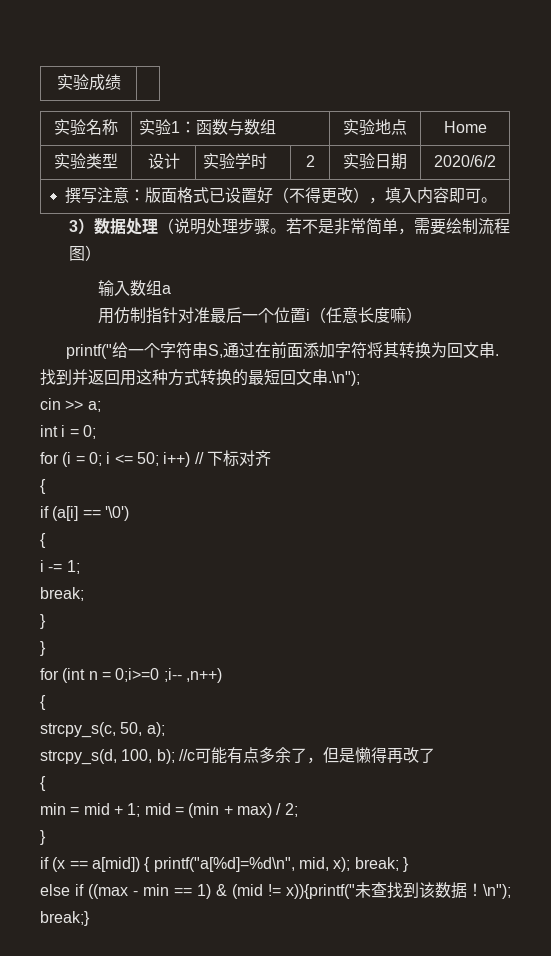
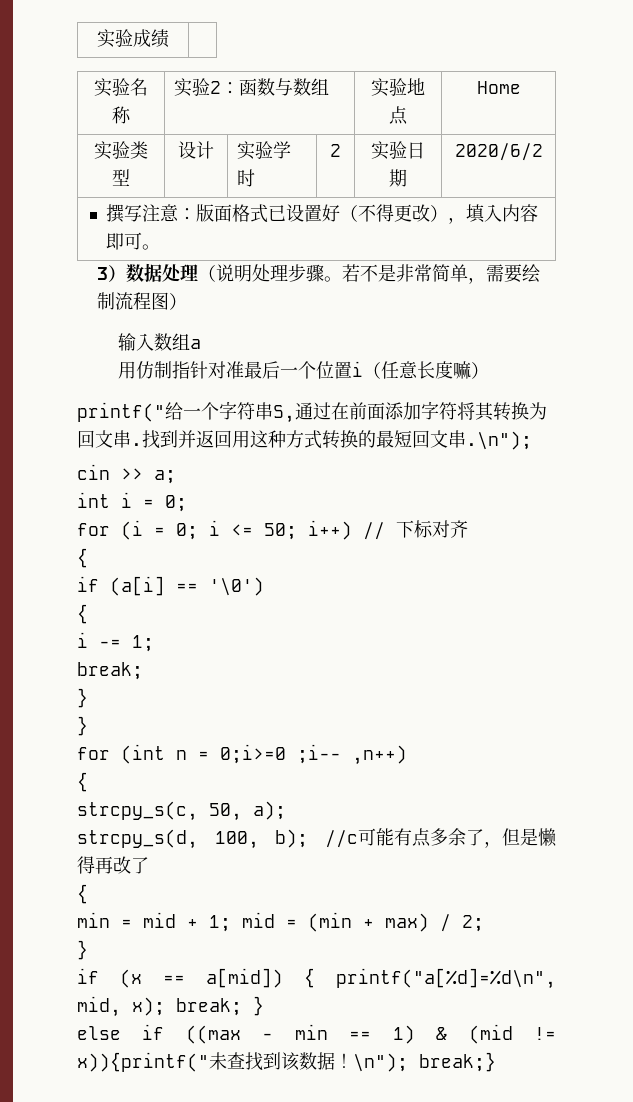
[170,121,180,133] 1 -> [209,81,221,94] 2

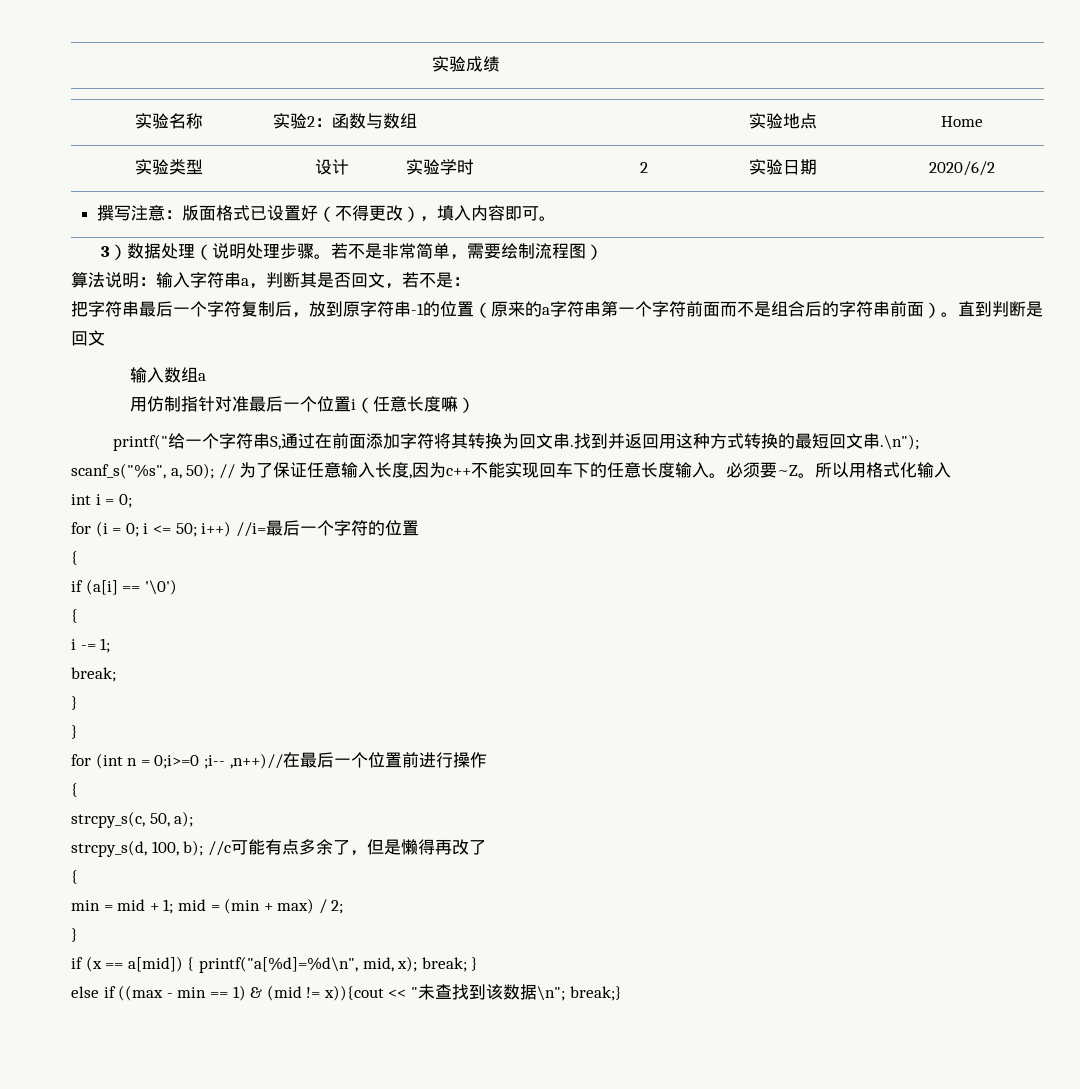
(188, 301) none -> [71,272,470,289] [71,301,1043,318] [71,330,105,346] // 算法说明：输入字符串a，判断其是否回文，若不是： // 把字符串最后一个字符复制后，放到原字符串-1的位置（原来的a字符串第一个字符前面而不是组合后的字符串前面）。直到判断是回文
[77,464,176,484] cin >> a; -> [71,462,952,479] scanf_s("%s", a, 50); // 为了保证任意输入长度,因为c++不能实现回车下的任意长度输入。必须要~Z。所以用格式化输入
[363,520,468,540] // 下标对齐 -> [235,520,419,537] //i=最后一个字符的位置
[352,745,407,765] ,n++) -> [229,752,487,769] ,n++)//在最后一个位置前进行操作
[77,1052,209,1072] x)){printf(" -> [323,985,419,1001] x)){cout << "
[335,1053,408,1072] ！\n"); -> [537,986,566,1001] \n";

